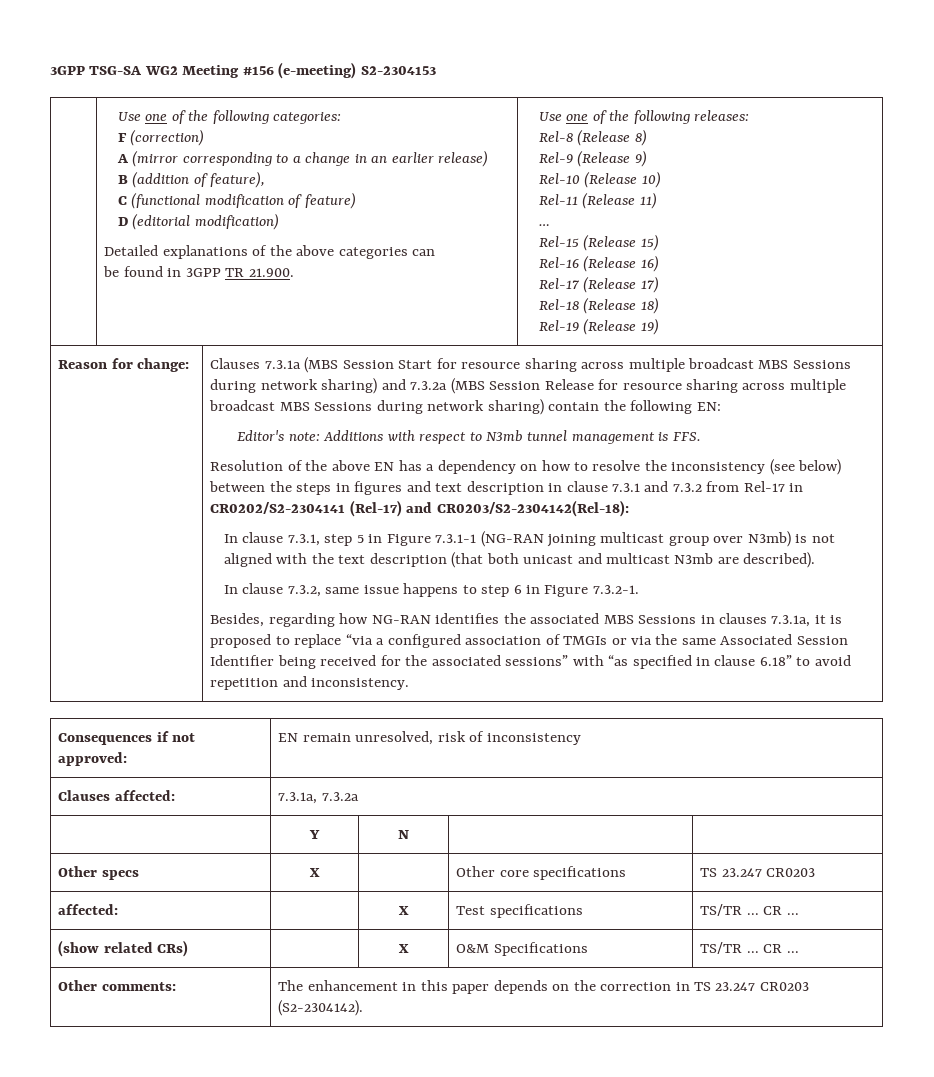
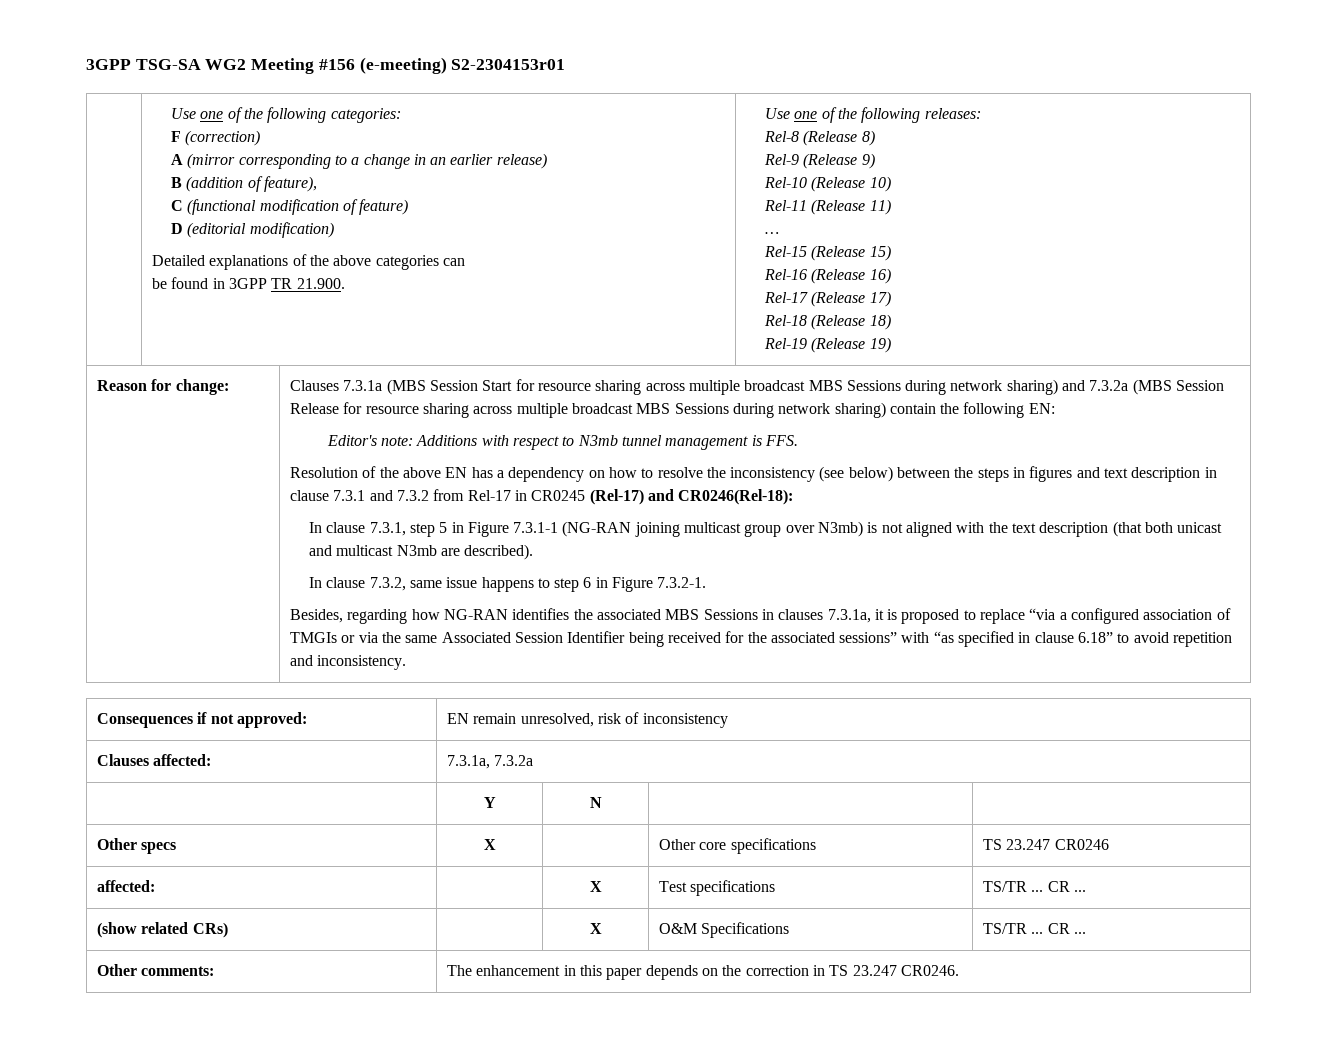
[360,66,436,75] S2-2304153 -> [451,59,566,70] S2-2304153r01
[210,502,346,514] CR0202/S2-2304141 -> [531,490,586,501] CR0245
[436,500,629,517] CR0203/S2-2304142(Rel-18): -> [678,489,794,505] CR0246(Rel-18):
[766,868,816,877] CR0203 -> [1054,839,1109,850] CR0246
[759,982,809,991] [278,1000,364,1016] CR0203 (S2-2304142). -> [900,965,959,976] CR0246.

